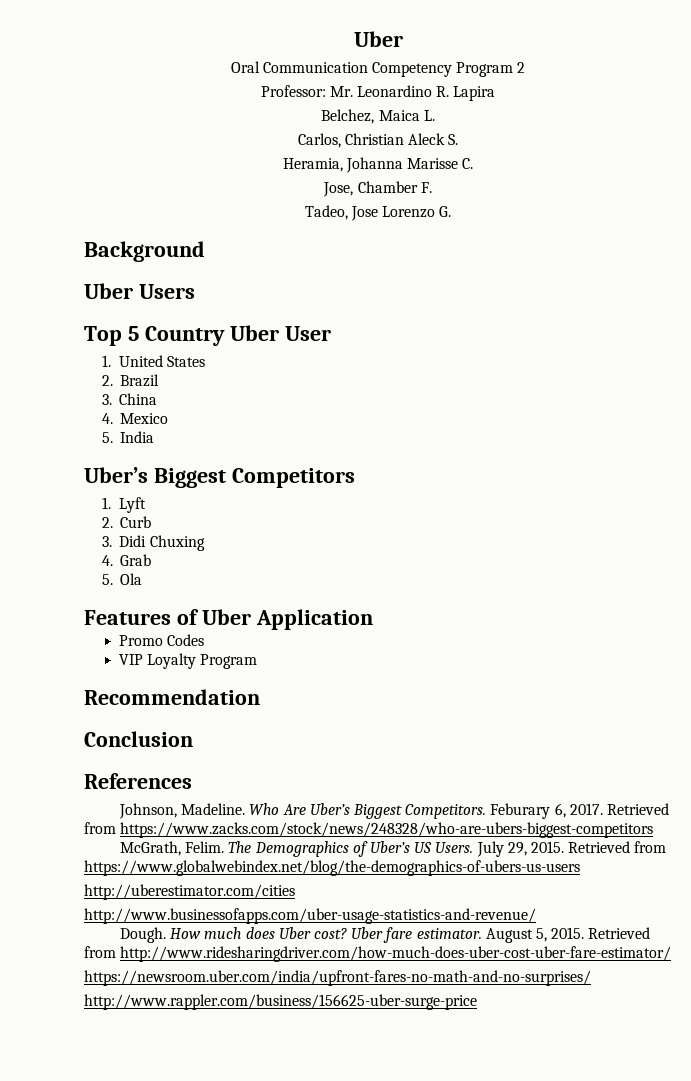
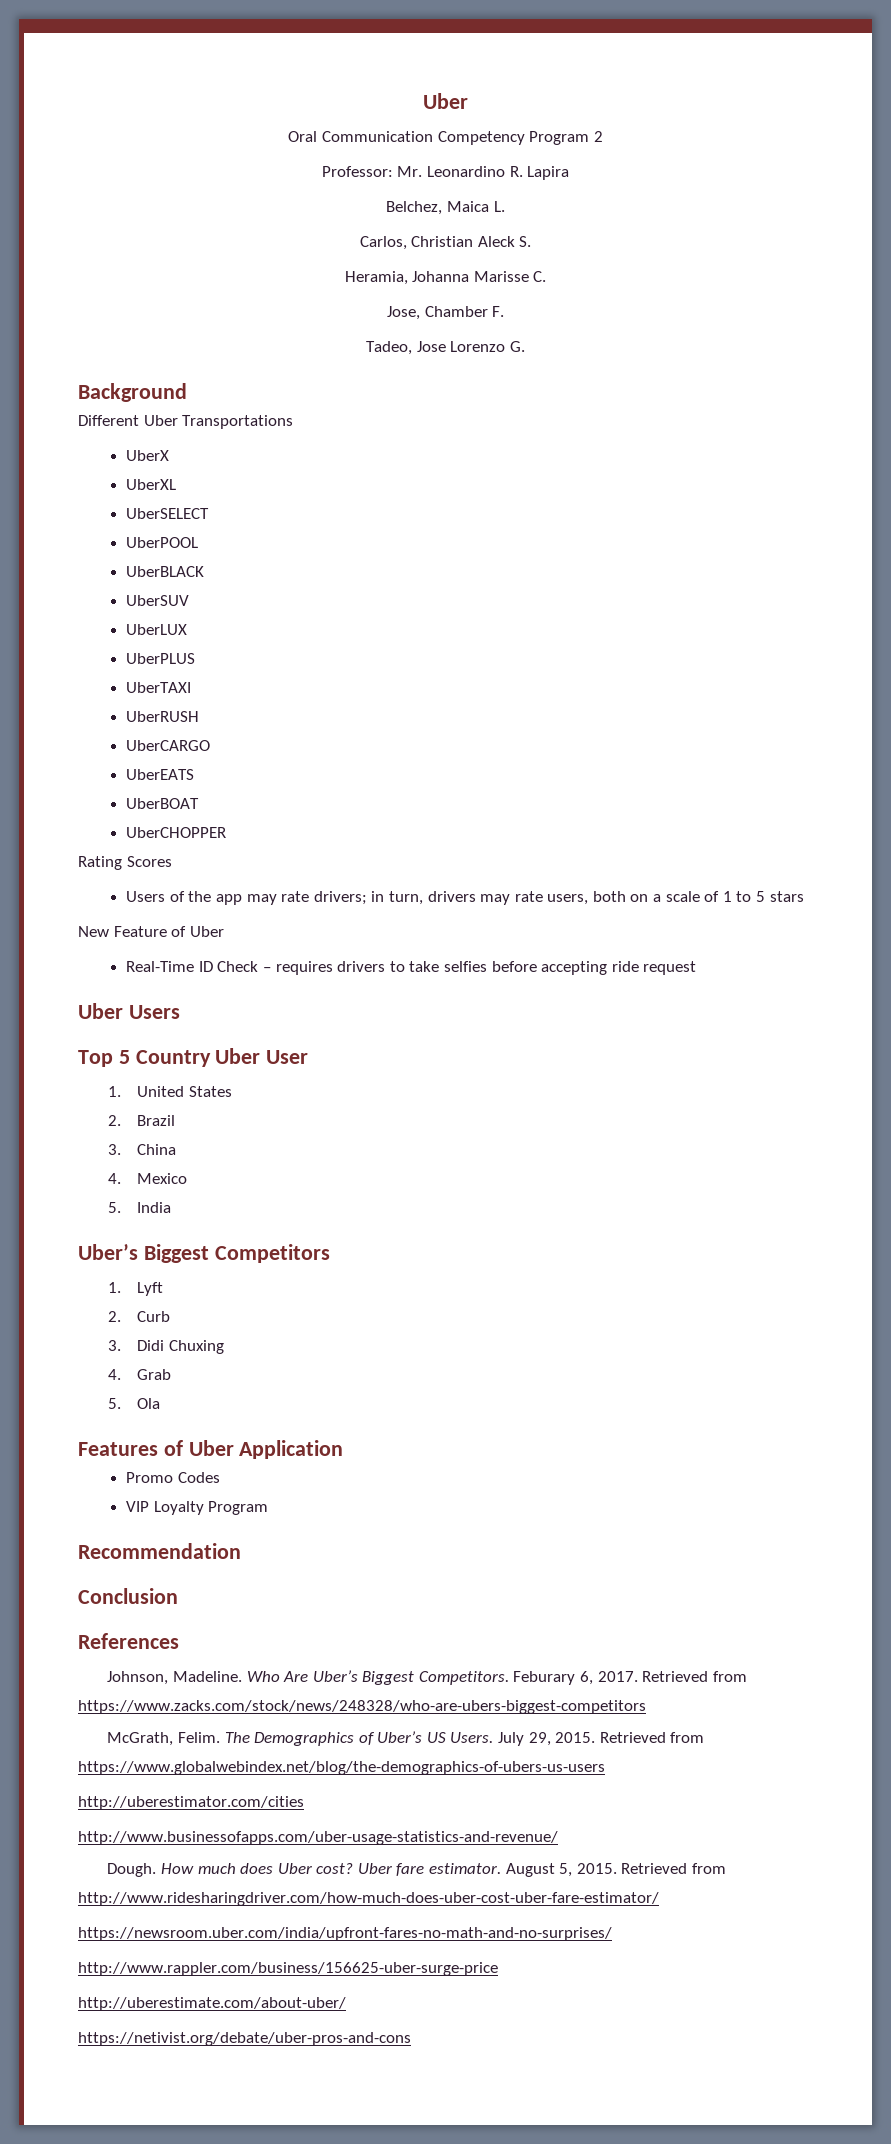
(205, 251) none -> [78,415,294,429] [126,450,170,461] [126,479,177,490] [126,508,210,519] [126,537,199,548] [126,566,205,577] [126,595,190,606] [126,624,188,635] [126,653,196,664] [126,682,192,693] [126,711,200,722] [126,740,211,751] [126,769,195,780] [126,798,200,809] [126,827,227,838] [78,856,172,870] [126,891,804,905] [78,926,224,937] [126,961,697,975] // Different Uber Transportations // UberX // UberXL // UberSELECT // UberPOOL // UberBLACK // UberSUV // UberLUX // UberPLUS // UberTAXI // UberRUSH // UberCARGO // UberEATS // UberBOAT // UberCHOPPER // Rating Scores // Users of the app may rate drivers; in turn, drivers may rate users, both on a scale of 1 to 5 stars // New Feature of Uber // Real-Time ID Check – requires drivers to take selfies before accepting ride request
(477, 1002) none -> [78,1997,346,2011] [78,2032,411,2046] // http://uberestimate.com/about-uber/ // https://netivist.org/debate/uber-pros-and-cons

